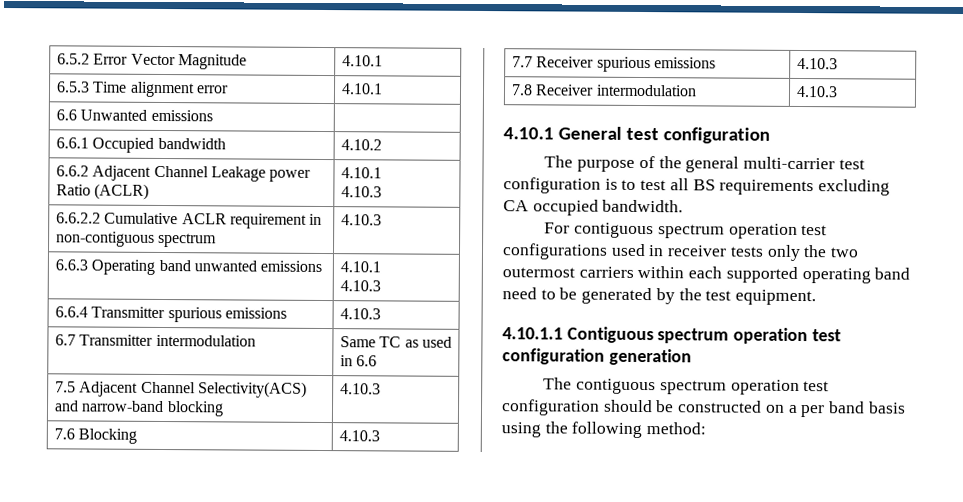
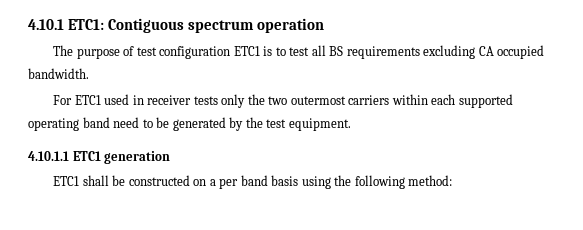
[56,53,247,70] [341,55,383,67] [55,81,229,98] [340,83,383,95] [55,109,213,122] [55,137,226,153] [340,139,382,151] [55,165,312,182] [55,183,150,200] [340,167,382,179] [340,186,382,198] [55,212,323,229] [55,231,218,248] [340,214,382,226] [54,259,323,275] [339,261,381,273] [339,280,381,292] [54,306,287,323] [339,308,381,320] [54,334,256,347] [339,336,452,348] [339,355,378,367] [54,381,307,398] [53,400,224,417] [339,383,381,395] [53,428,138,444] [338,430,380,442] [511,56,716,73] [796,57,838,70] [510,84,697,97] [795,85,838,98] [503,126,770,144] 6.5.2 Error Vector Magnitude | 4.10.1 // 6.5.3 Time alignment error | 4.10.1 // 6.6 Unwanted emissions | // 6.6.1 Occupied bandwidth | 4.10.2 // 6.6.2 Adjacent Channel Leakage power Ratio (ACLR) | 4.10.1 // 4.10.3 // 6.6.2.2 Cumulative ACLR requirement in non-contiguous spectrum | 4.10.3 // 6.6.3 Operating band unwanted emissions | 4.10.1 // 4.10.3 // 6.6.4 Transmitter spurious emissions | 4.10.3 // 6.7 Transmitter intermodulation | Same TC as used in 6.6 // 7.5 Adjacent Channel Selectivity(ACS) and narrow-band blocking | 4.10.3 // 7.6 Blocking | 4.10.3 // 7.7 Receiver spurious emissions | 4.10.3 // 7.8 Receiver intermodulation | 4.10.3 // 4.10.1 General test configuration -> [28,18,325,33] 4.10.1 ETC1: Contiguous spectrum operation
[658,156,865,173] [503,177,601,194] the general multi-carrier test configuration -> [136,46,260,59] test configuration ETC1
[574,222,828,239] [502,243,608,260] contiguous spectrum operation test configurations -> [74,95,101,105] ETC1
[566,326,841,345] [502,348,692,366] [543,377,830,395] [501,399,653,416] Contiguous spectrum operation test configuration generation // The contiguous spectrum operation test configuration should -> [72,151,171,164] [53,175,109,186] ETC1 generation // ETC1 shall

